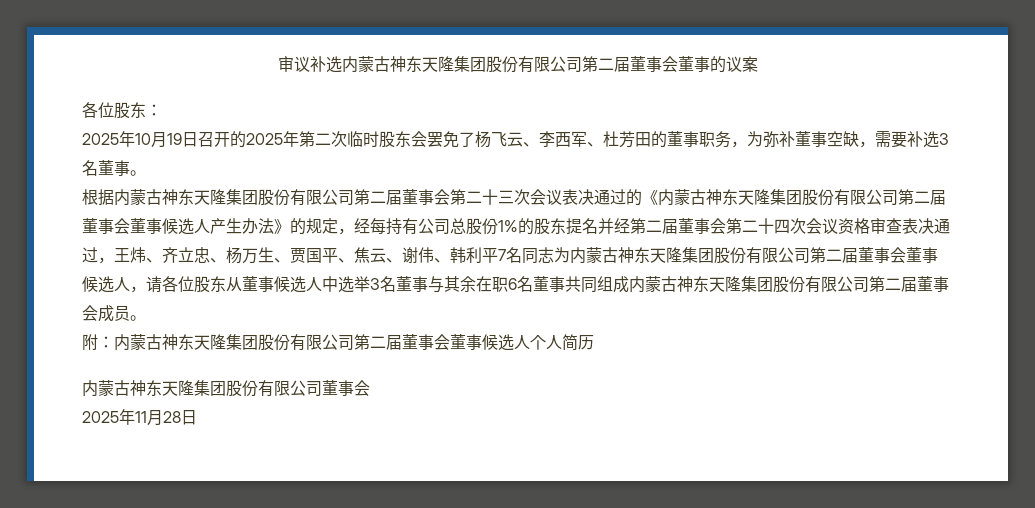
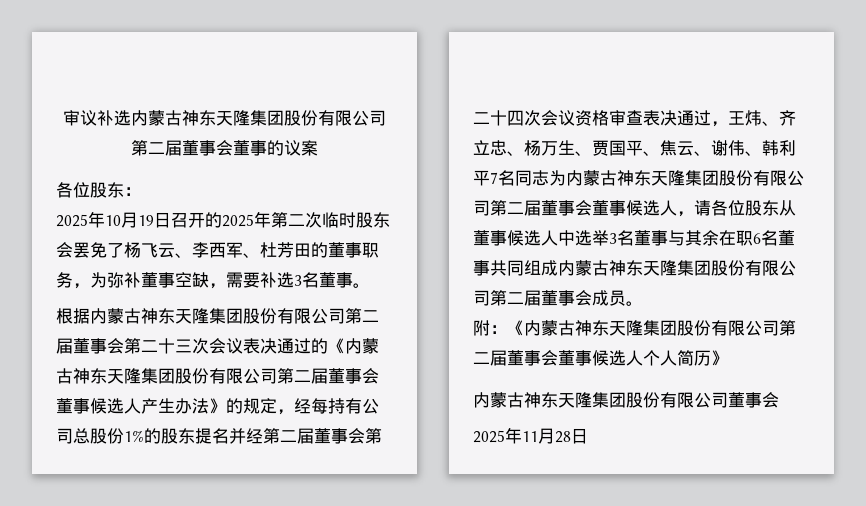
(114, 342) none -> [507,320,524,336] 《
(594, 342) none -> [711,350,728,366] 》

